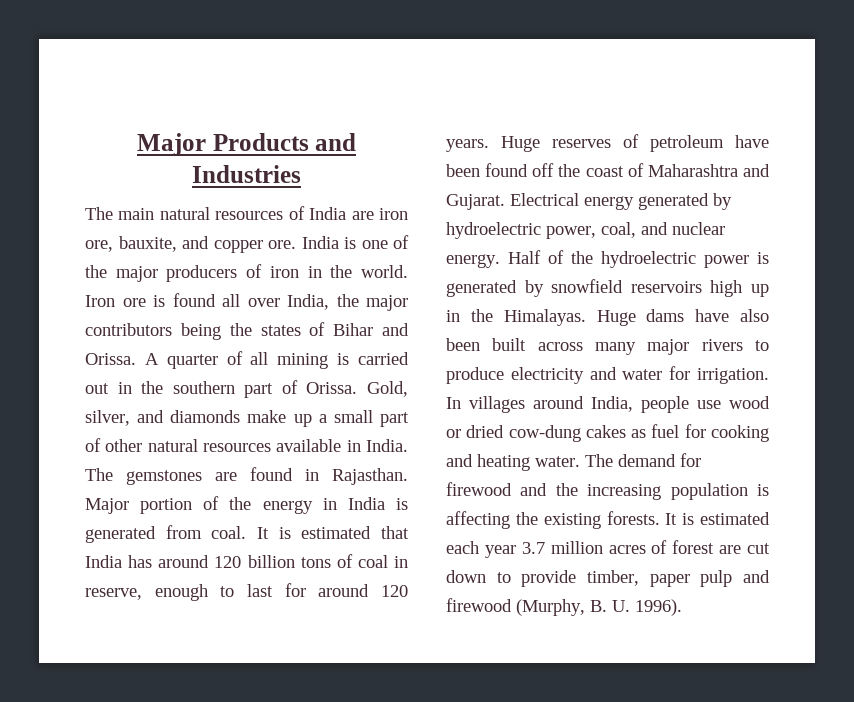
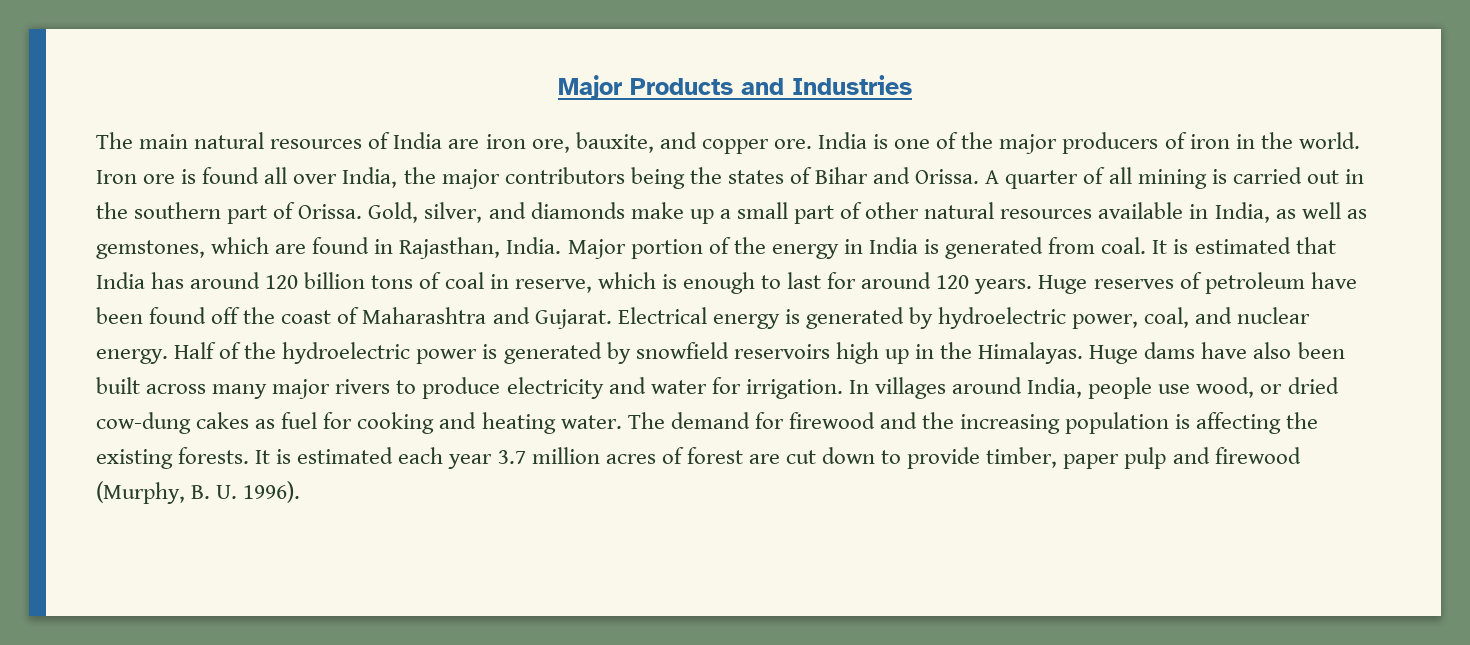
[366,439,408,452] [85,468,202,485] India. The gemstones -> [1214,202,1367,223] [96,237,270,259] India, as well as gemstones, which
[332,468,408,485] Rajasthan. -> [399,237,562,259] Rajasthan, India.
(142, 594) none -> [597,272,677,289] which is
(634, 203) none -> [784,309,800,324] is
[729,396,770,409] wood -> [1196,377,1255,398] wood,

